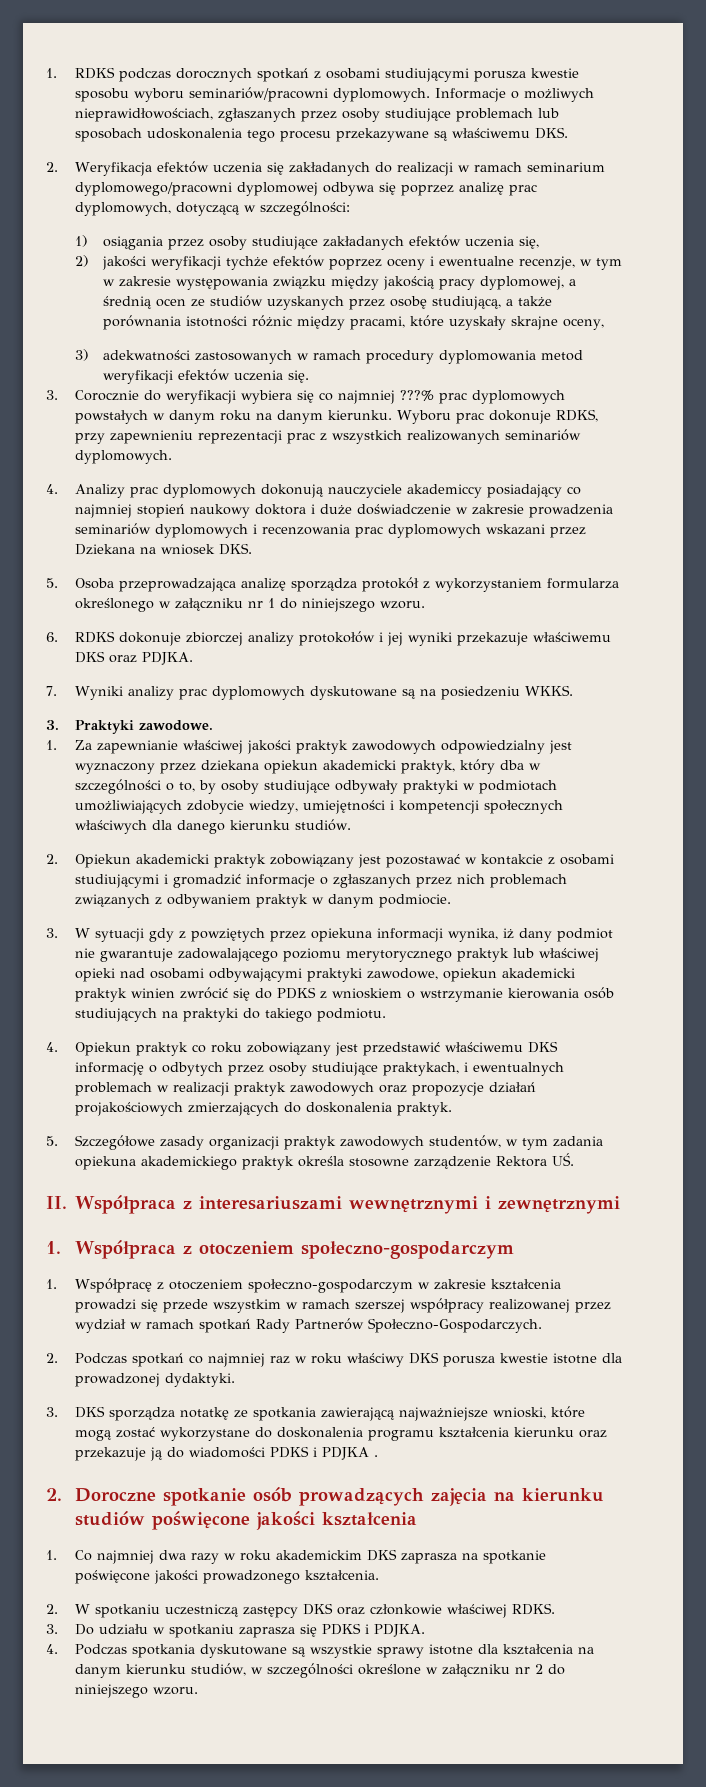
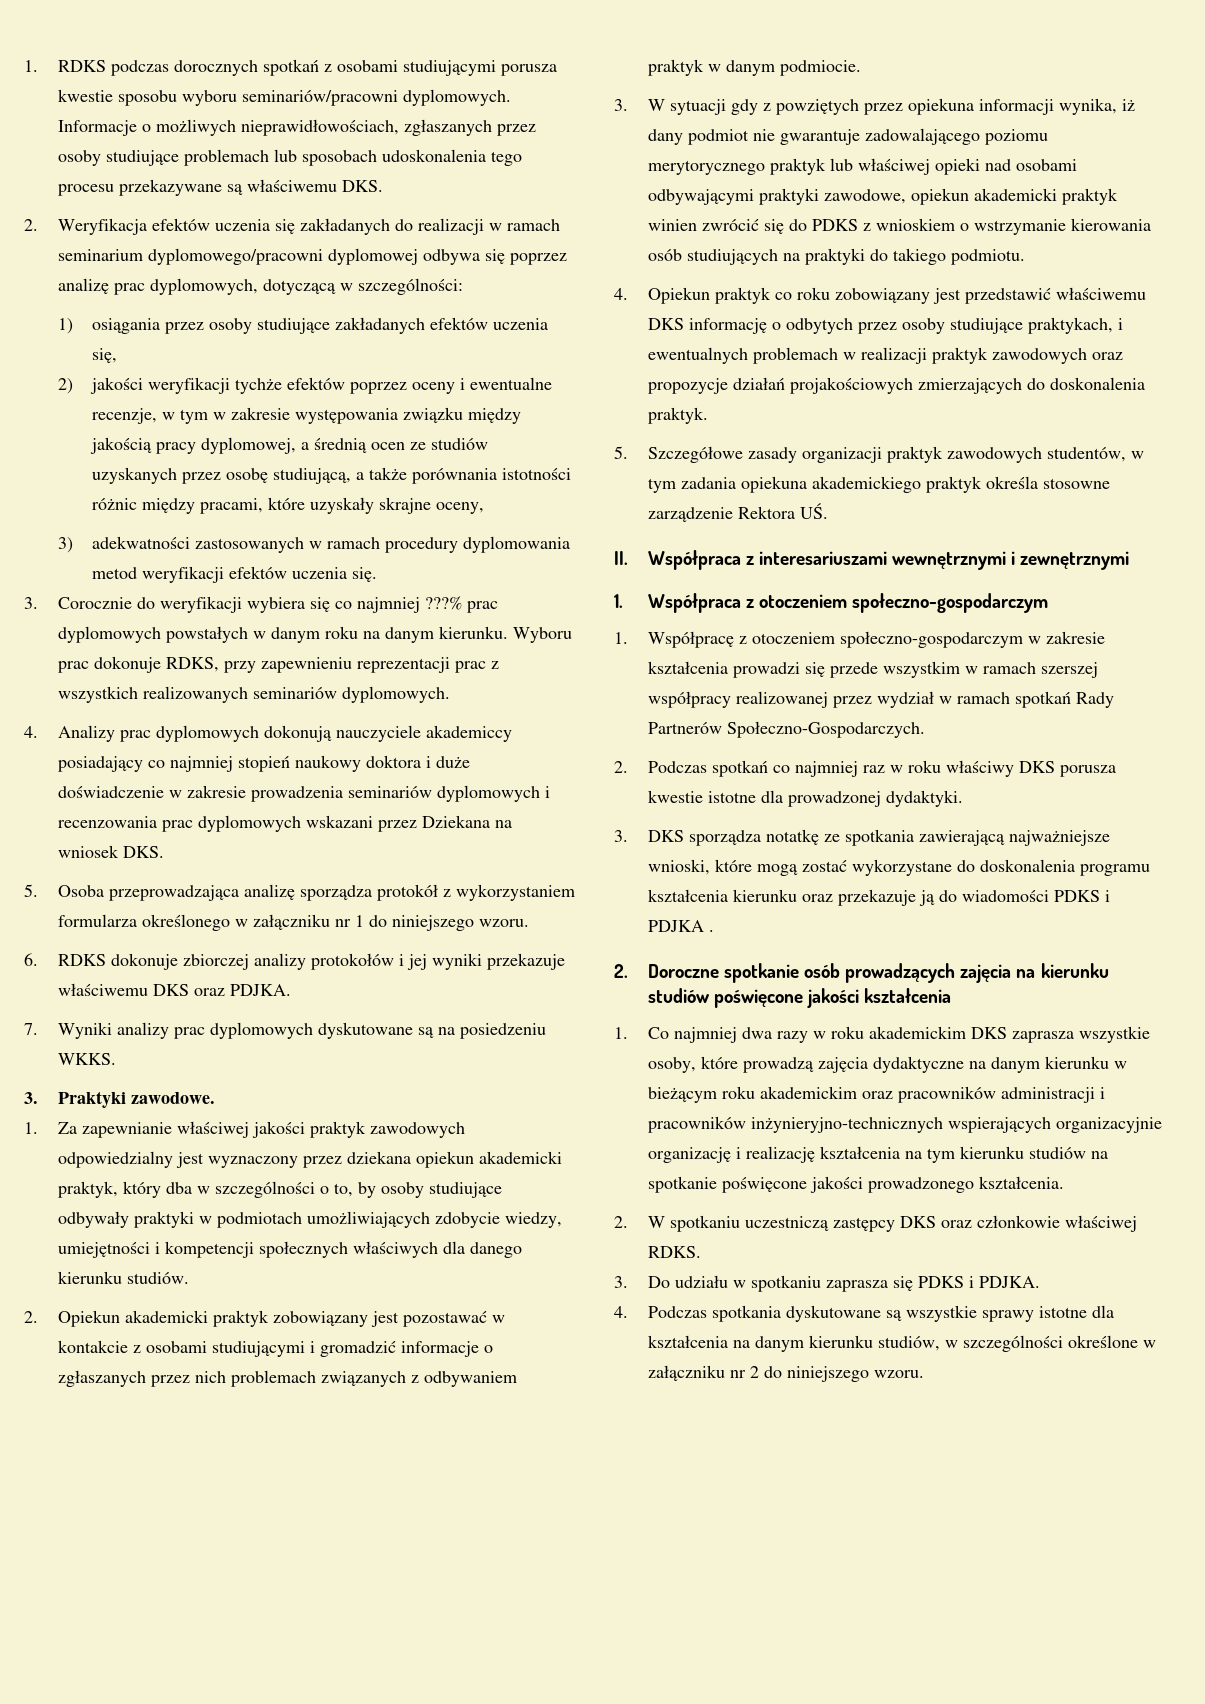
(457, 1558) none -> [1078,1026,1150,1043] [647,1056,1127,1073] [647,1086,1105,1103] [647,1116,1162,1133] [647,1146,1086,1163] wszystkie osoby, które prowadzą zajęcia dydaktyczne na danym kierunku w bieżącym roku akademickim oraz pracowników administracji i pracowników inżynieryjno-technicznych wspierających organizacyjnie organizację i realizację kształcenia na tym kierunku studiów

